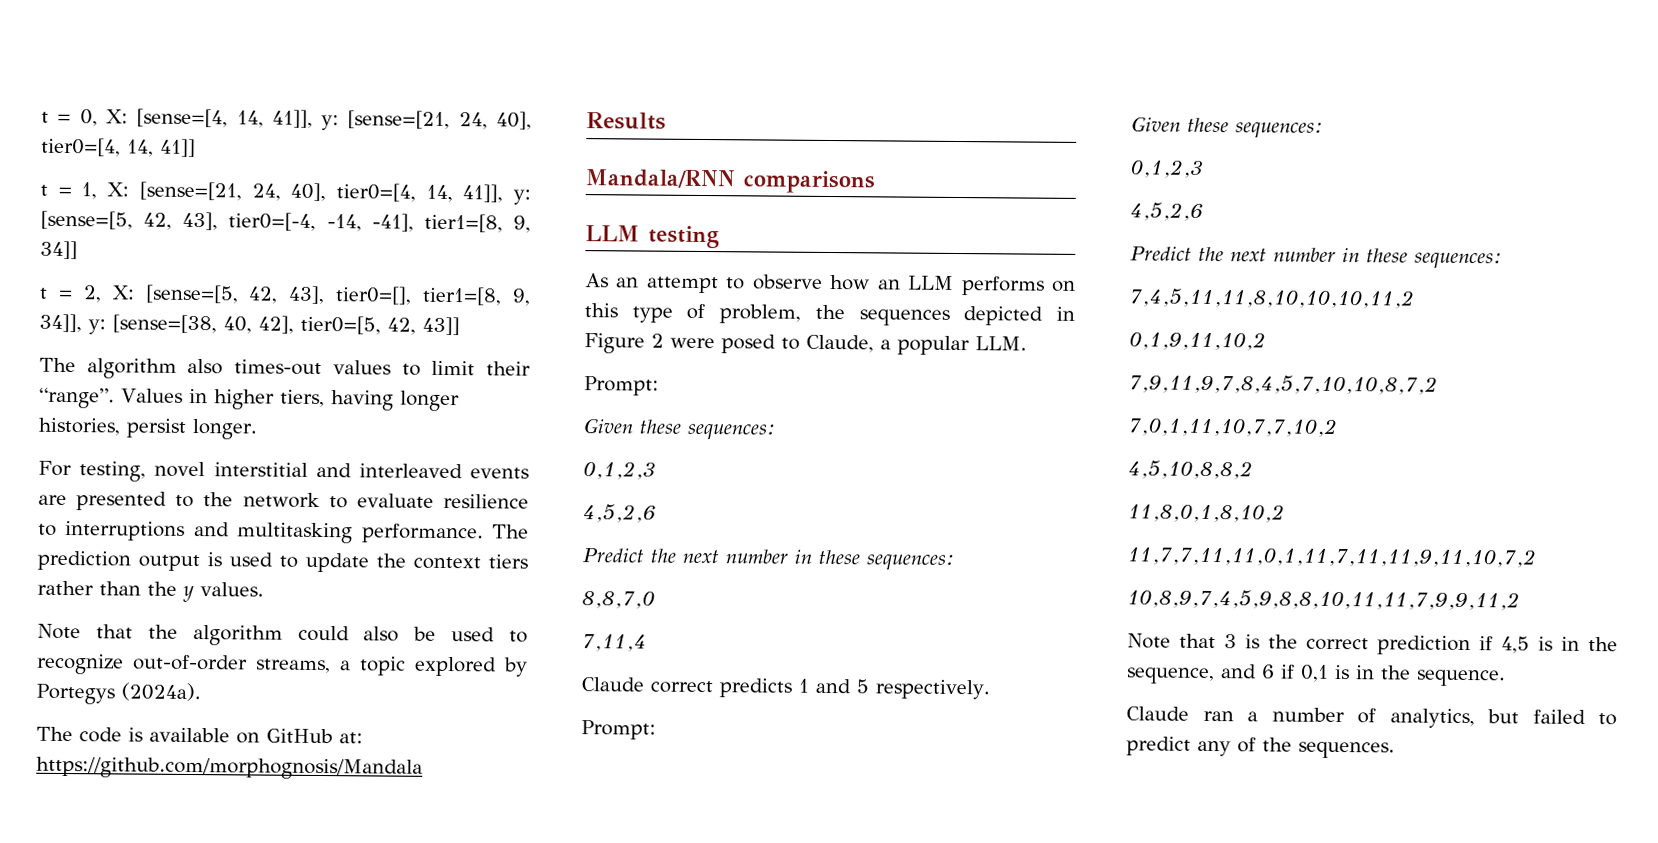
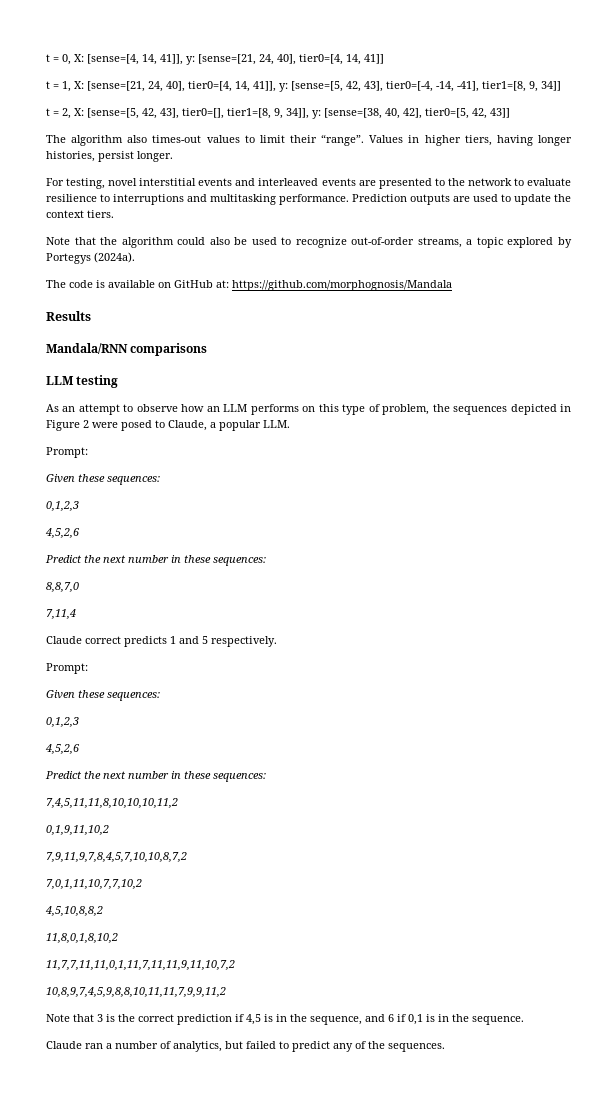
(308, 469) none -> [198,178,233,186] events
[492,524,529,539] [37,550,222,572] The prediction output is -> [352,194,470,205] Prediction outputs are
[488,554,528,569] [37,580,264,603] tiers rather than the y values. -> [87,210,114,218] tiers.

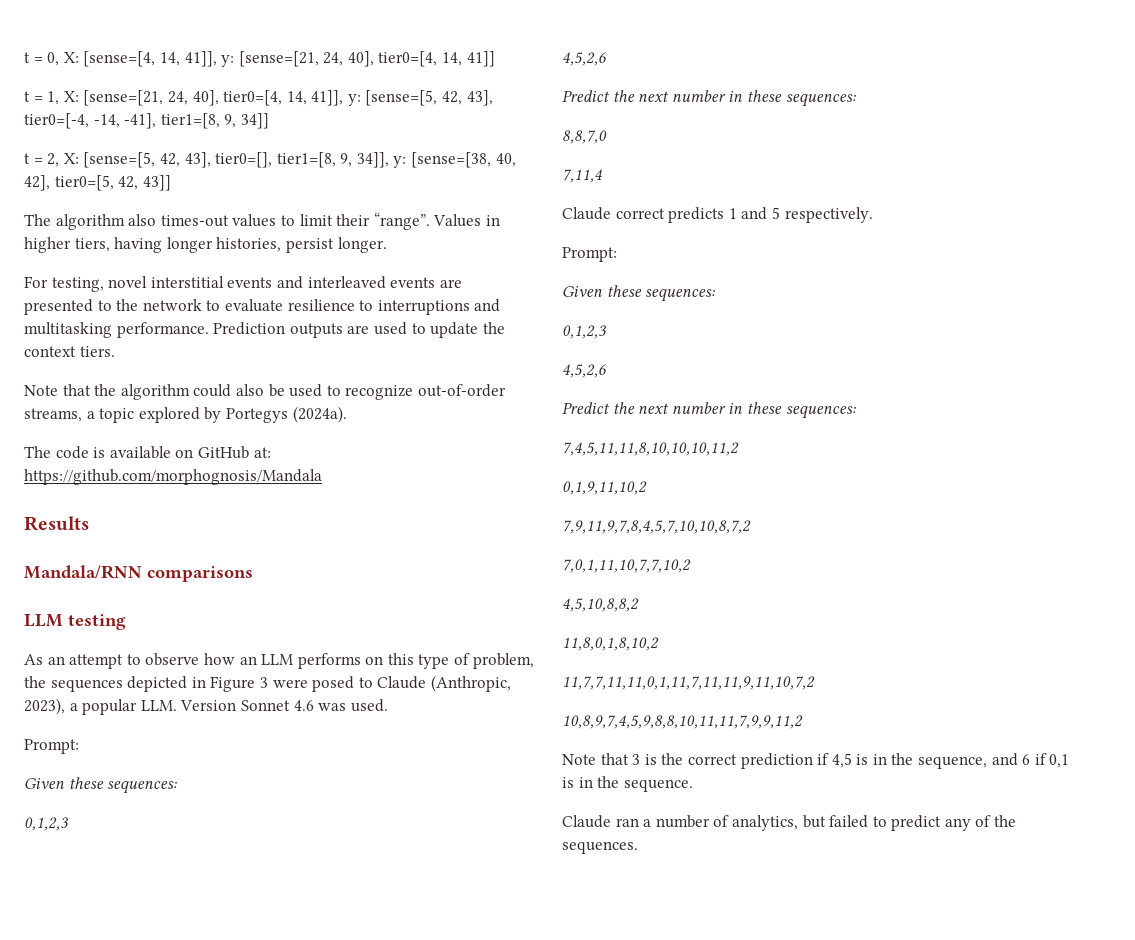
[83,420,89,428] 2 -> [259,677,268,688] 3
[168,420,207,431] Claude, -> [377,675,511,692] [24,698,65,715] Claude (Anthropic, 2023),
(290, 424) none -> [180,699,388,712] Version Sonnet 4.6 was used.

